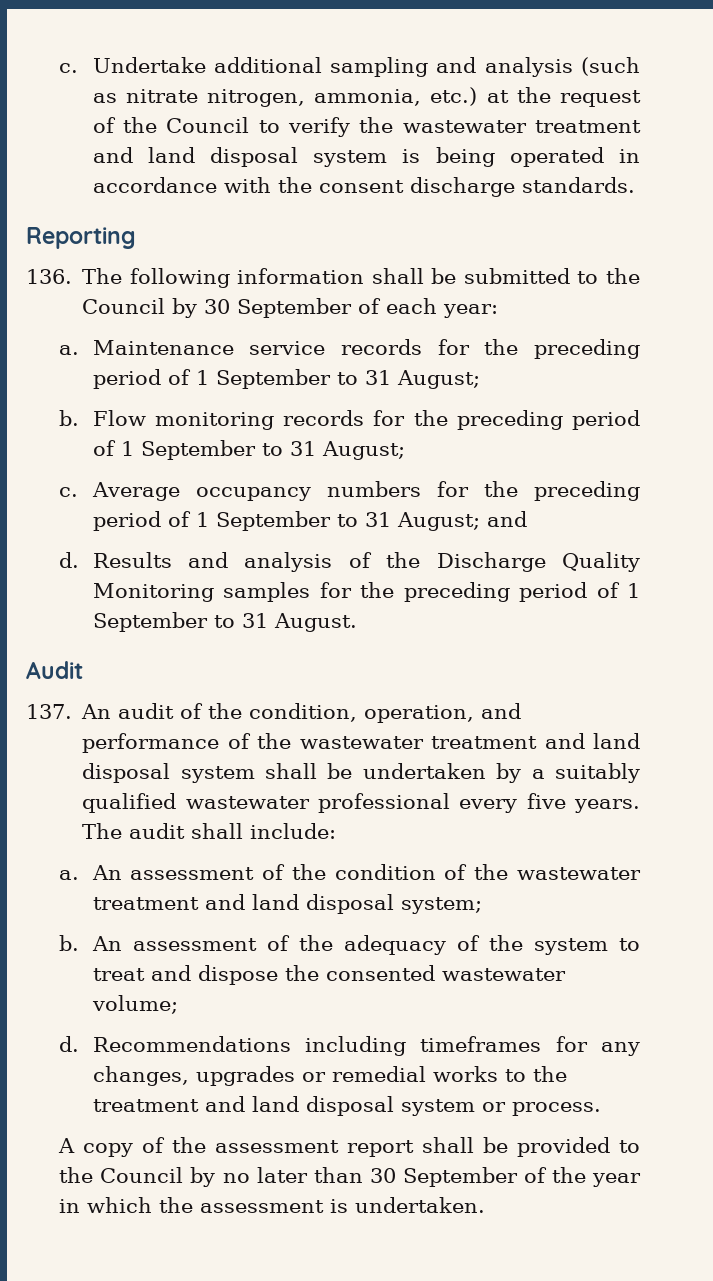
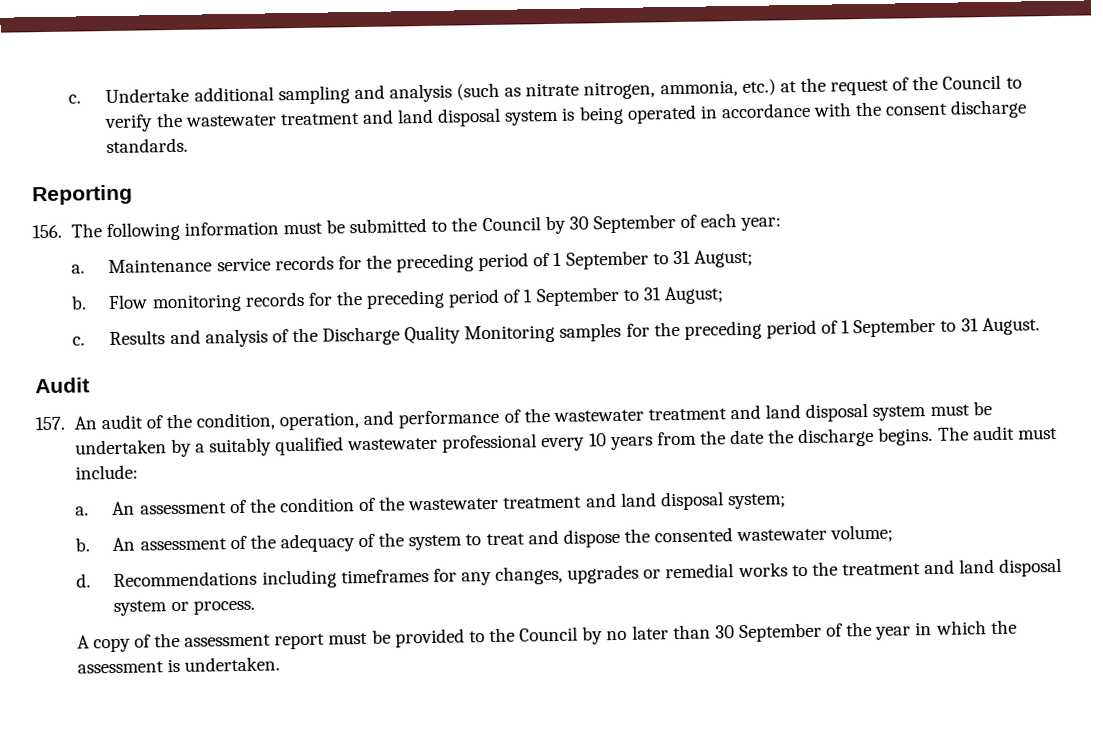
[26,269,72,284] 136. -> [32,224,62,239] 156.
[371,268,424,284] shall -> [282,222,323,235] must
[91,481,640,501] [92,511,527,531] [59,552,80,568] Average occupancy numbers for the preceding period of 1 September to 31 August; and // d. -> (85, 341) none
[26,704,72,719] 137. -> [35,416,65,431] 157.
[265,763,318,779] shall -> [929,404,970,416] must
[526,793,641,813] five years. -> [588,426,934,451] 10 years from the date the discharge begins.
[191,823,244,839] shall -> [1017,427,1058,440] must
[422,1137,475,1153] shall -> [328,632,369,645] must

